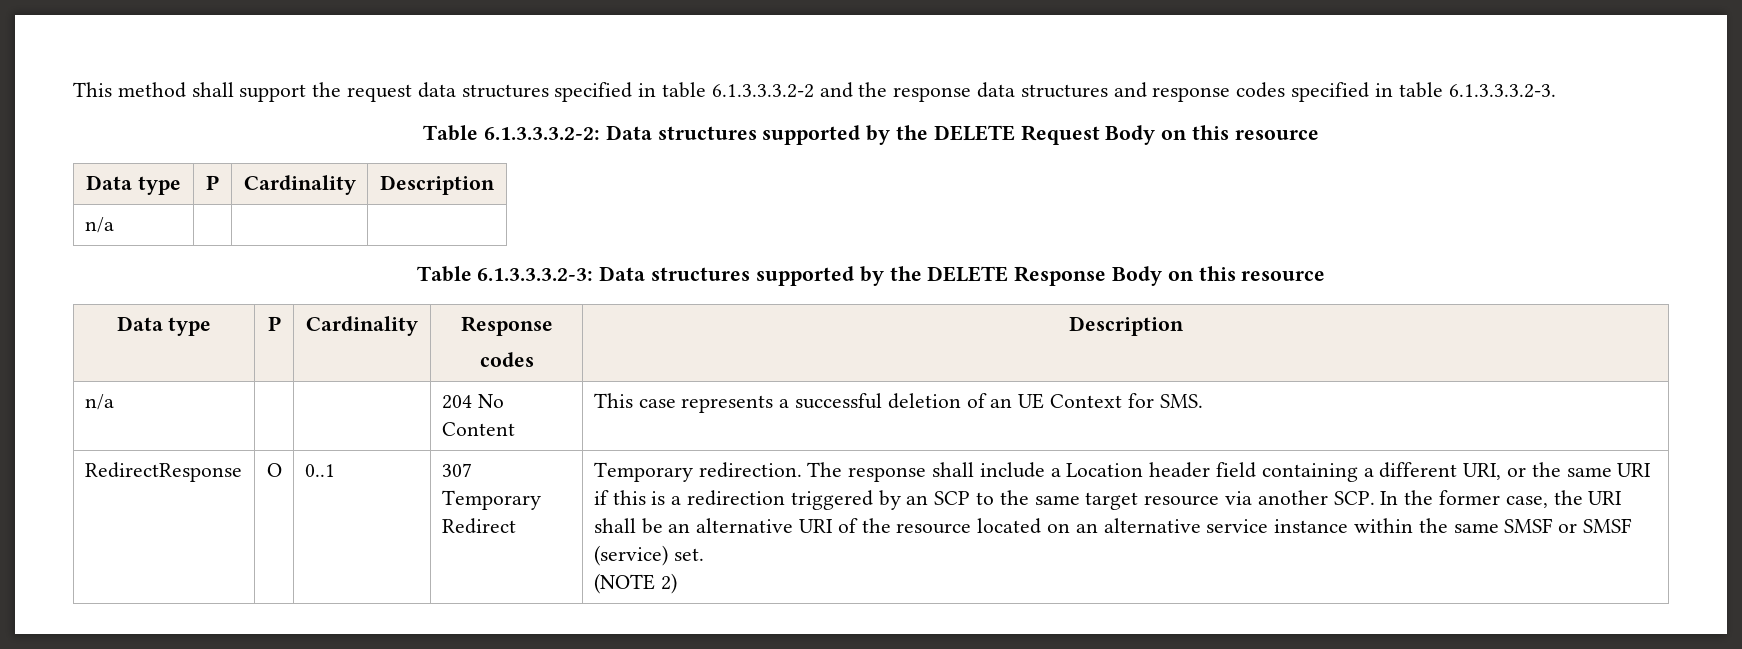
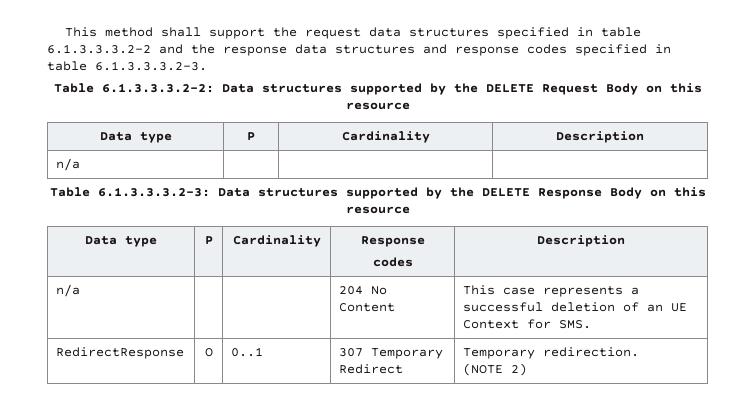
[807,462,1652,482] [593,490,1623,510] [593,518,1633,534] [593,545,704,566] The response shall include a Location header field containing a different URI, or the same URI if this is a redirection triggered by an SCP to the same target resource via another SCP. In the former case, the URI shall be an alternative URI of the resource located on an alternative service instance within the same SMSF or SMSF (service) set. -> (640, 352) none

